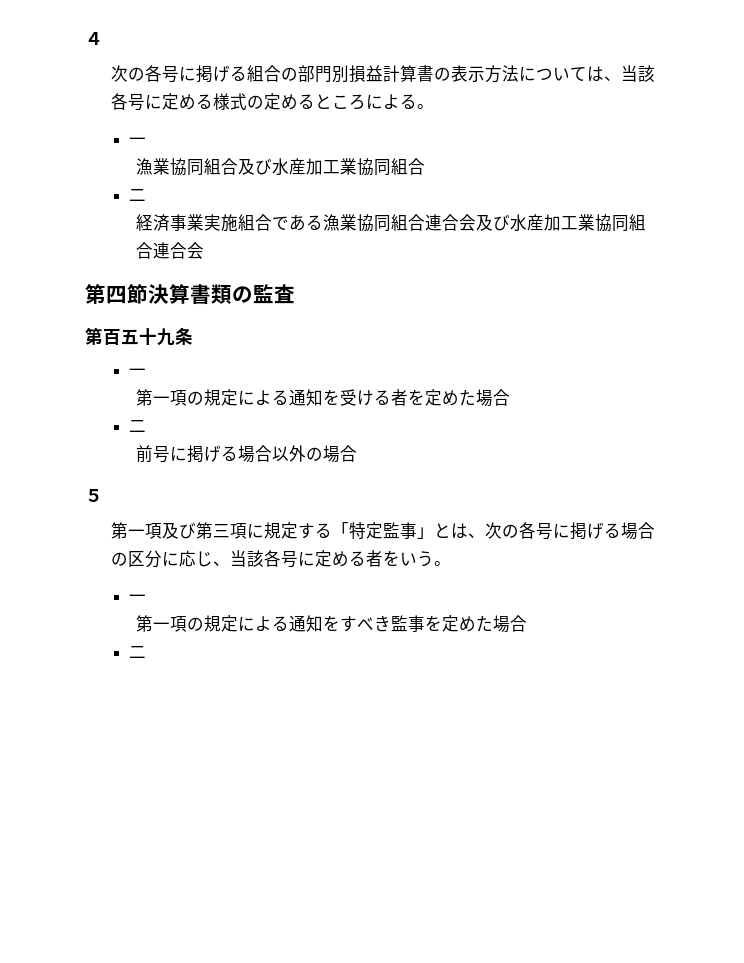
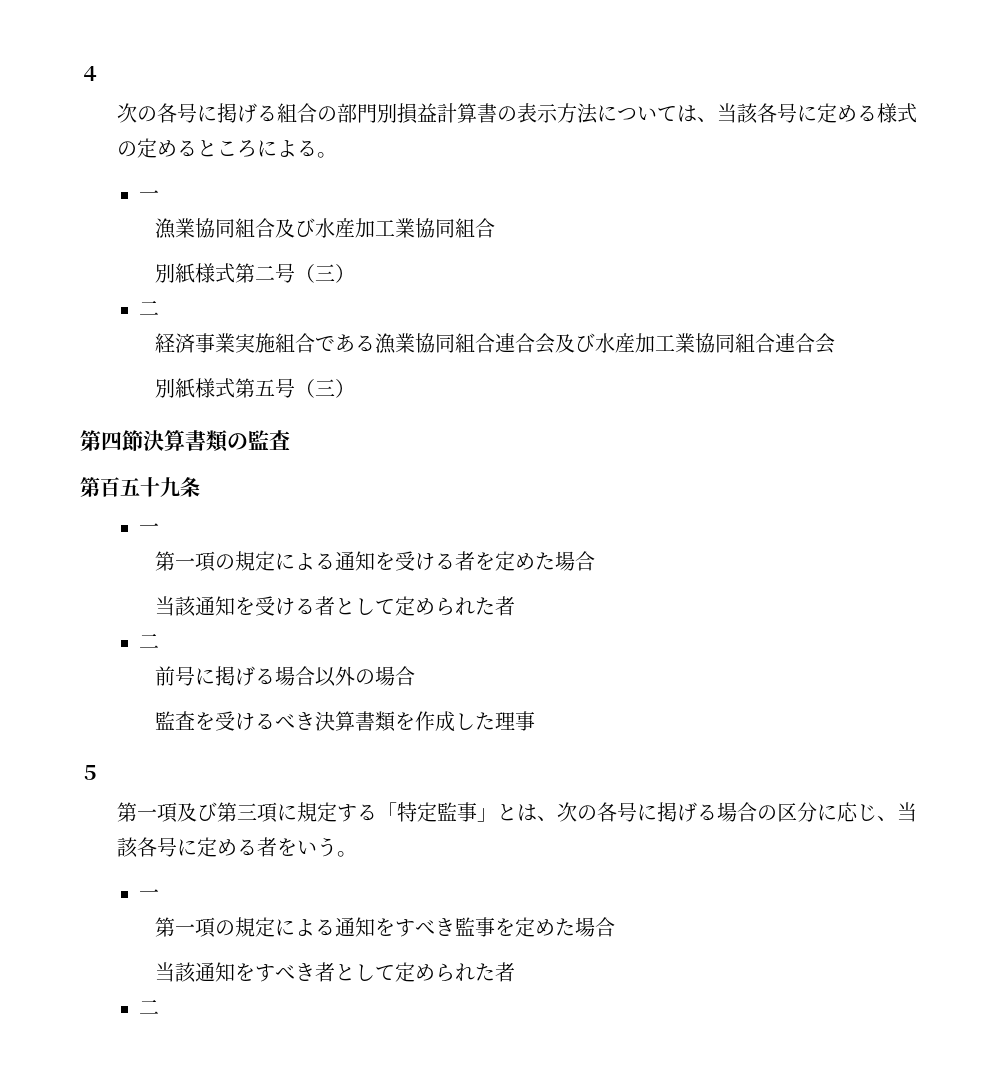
(426, 166) none -> [154,263,355,283] // 別紙様式第二号（三）
(205, 250) none -> [154,378,355,398] // 別紙様式第五号（三）
(511, 397) none -> [154,596,515,617] // 当該通知を受ける者として定められた者
(358, 453) none -> [154,711,535,732] // 監査を受けるべき決算書類を作成した理事
(528, 623) none -> [154,962,515,983] // 当該通知をすべき者として定められた者

